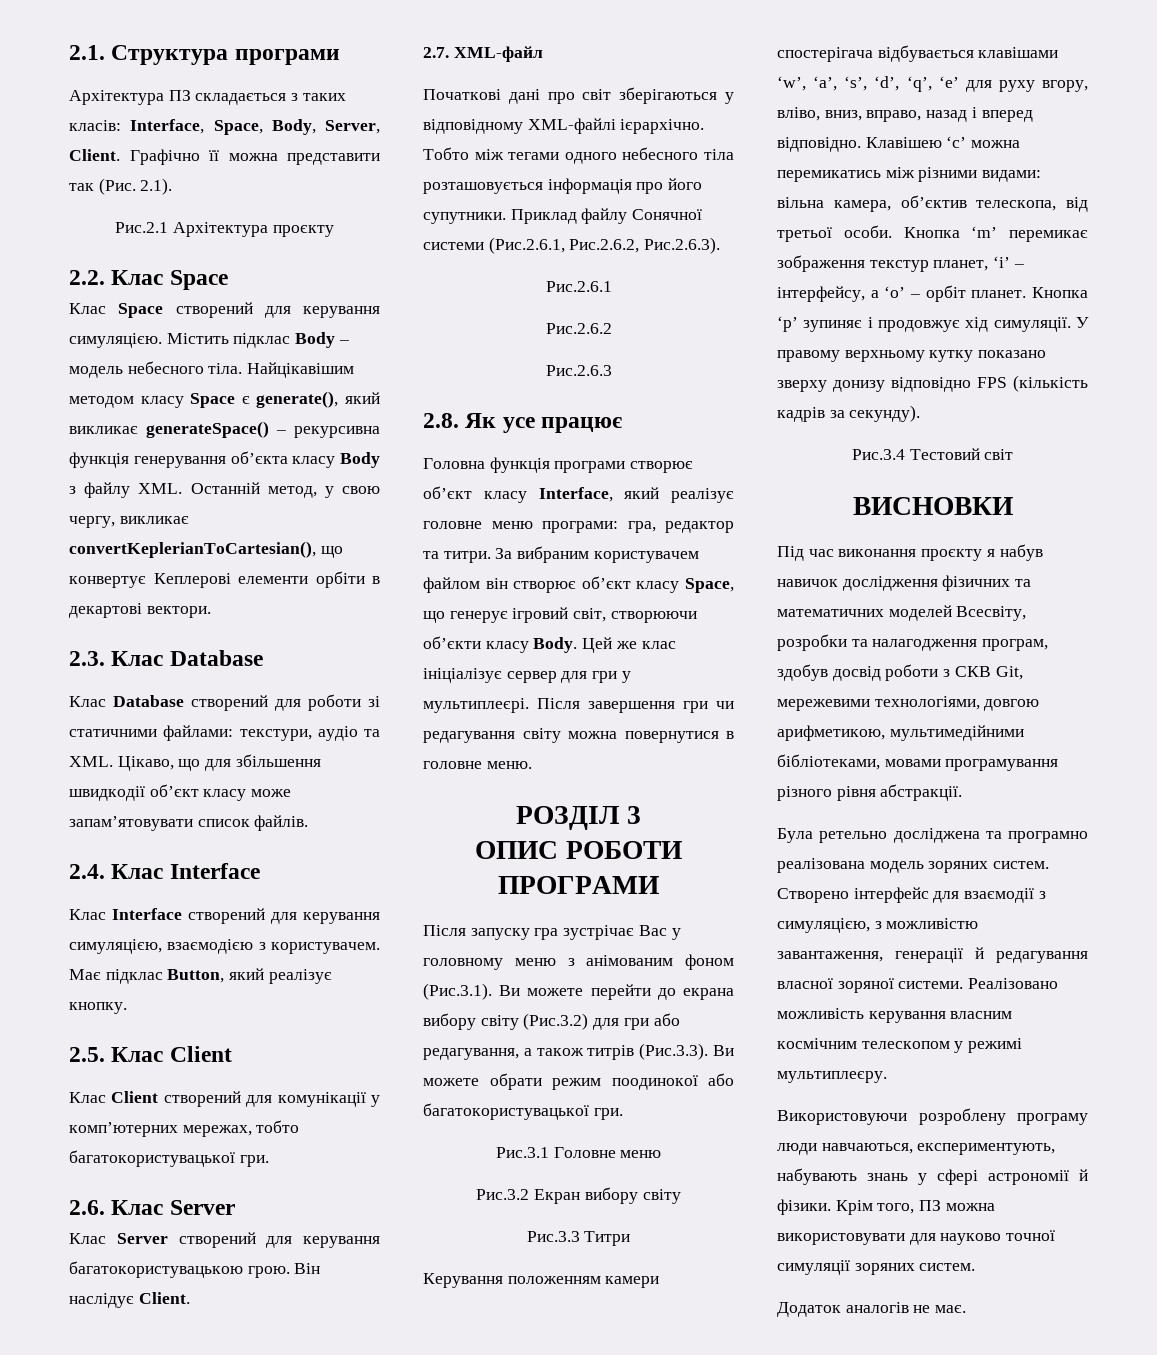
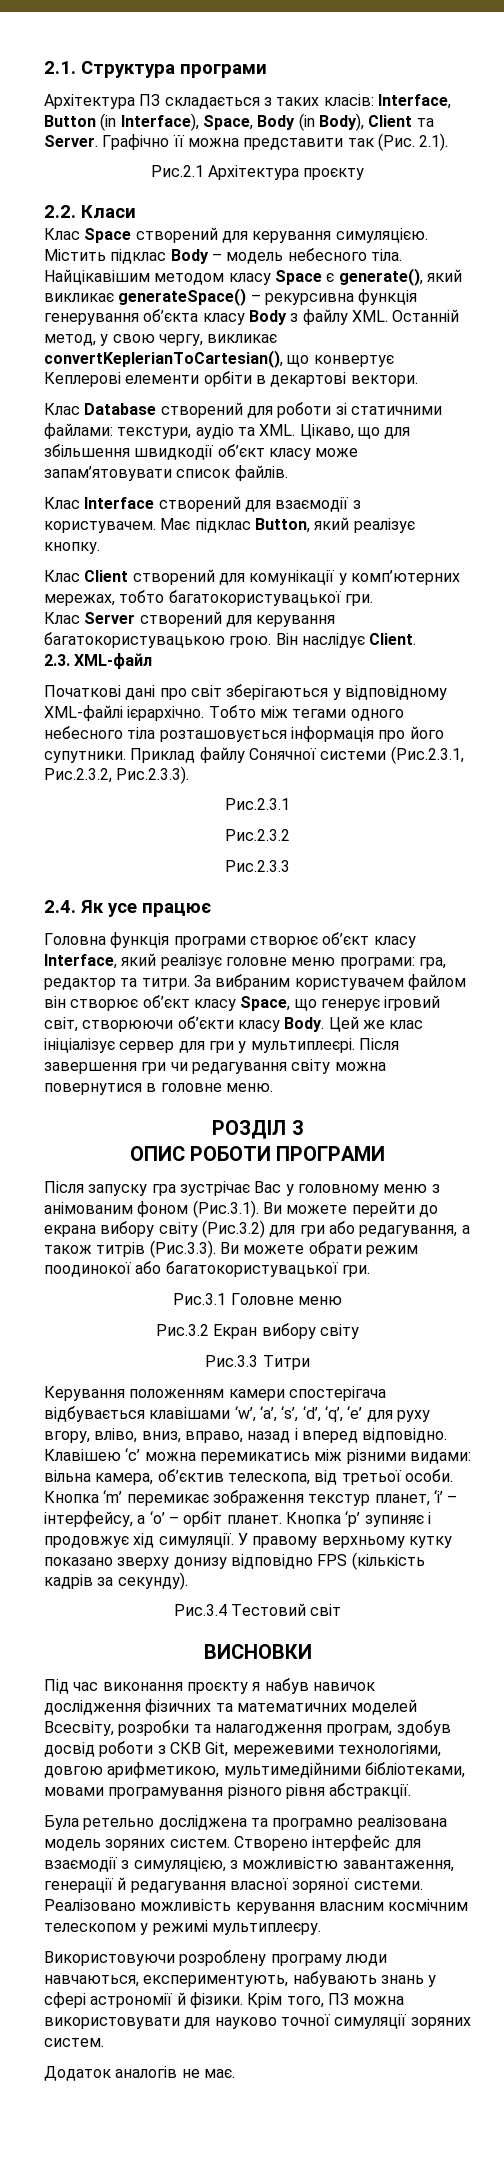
[213,119,380,135] [69,149,120,161] Space, Body, Server, Client. -> [44,113,434,131] [44,135,98,147] Button (in Interface), Space, Body (in Body), Client та Server.
[111,270,228,290] Клас Space -> [81,205,136,218] Класи
[69,650,263,666] // 2.3. Клас Database -> (418, 381) none
[69,863,260,879] // 2.4. Клас Interface -> (288, 473) none
[303,912,380,924] [69,939,254,954] керування симуляцією, взаємодією -> [275,497,350,512] взаємодії
[69,1046,232,1062] // 2.5. Клас Client -> (100, 548) none
[69,1200,235,1215] // 2.6. Клас Server -> (373, 600) none
[423,47,449,58] 2.7. -> [44,654,70,666] 2.3.
[488,237,721,254] [545,281,612,292] [545,323,612,334] [545,365,612,376] [423,413,459,428] (Рис.2.6.1, Рис.2.6.2, Рис.2.6.3). // Рис.2.6.1 // Рис.2.6.2 // Рис.2.6.3 // 2.8. -> [390,746,464,764] [44,766,190,784] [225,798,290,810] [225,829,290,841] [225,860,290,872] [44,900,76,913] (Рис.2.3.1, Рис.2.3.2, Рис.2.3.3). // Рис.2.3.1 // Рис.2.3.2 // Рис.2.3.3 // 2.4.

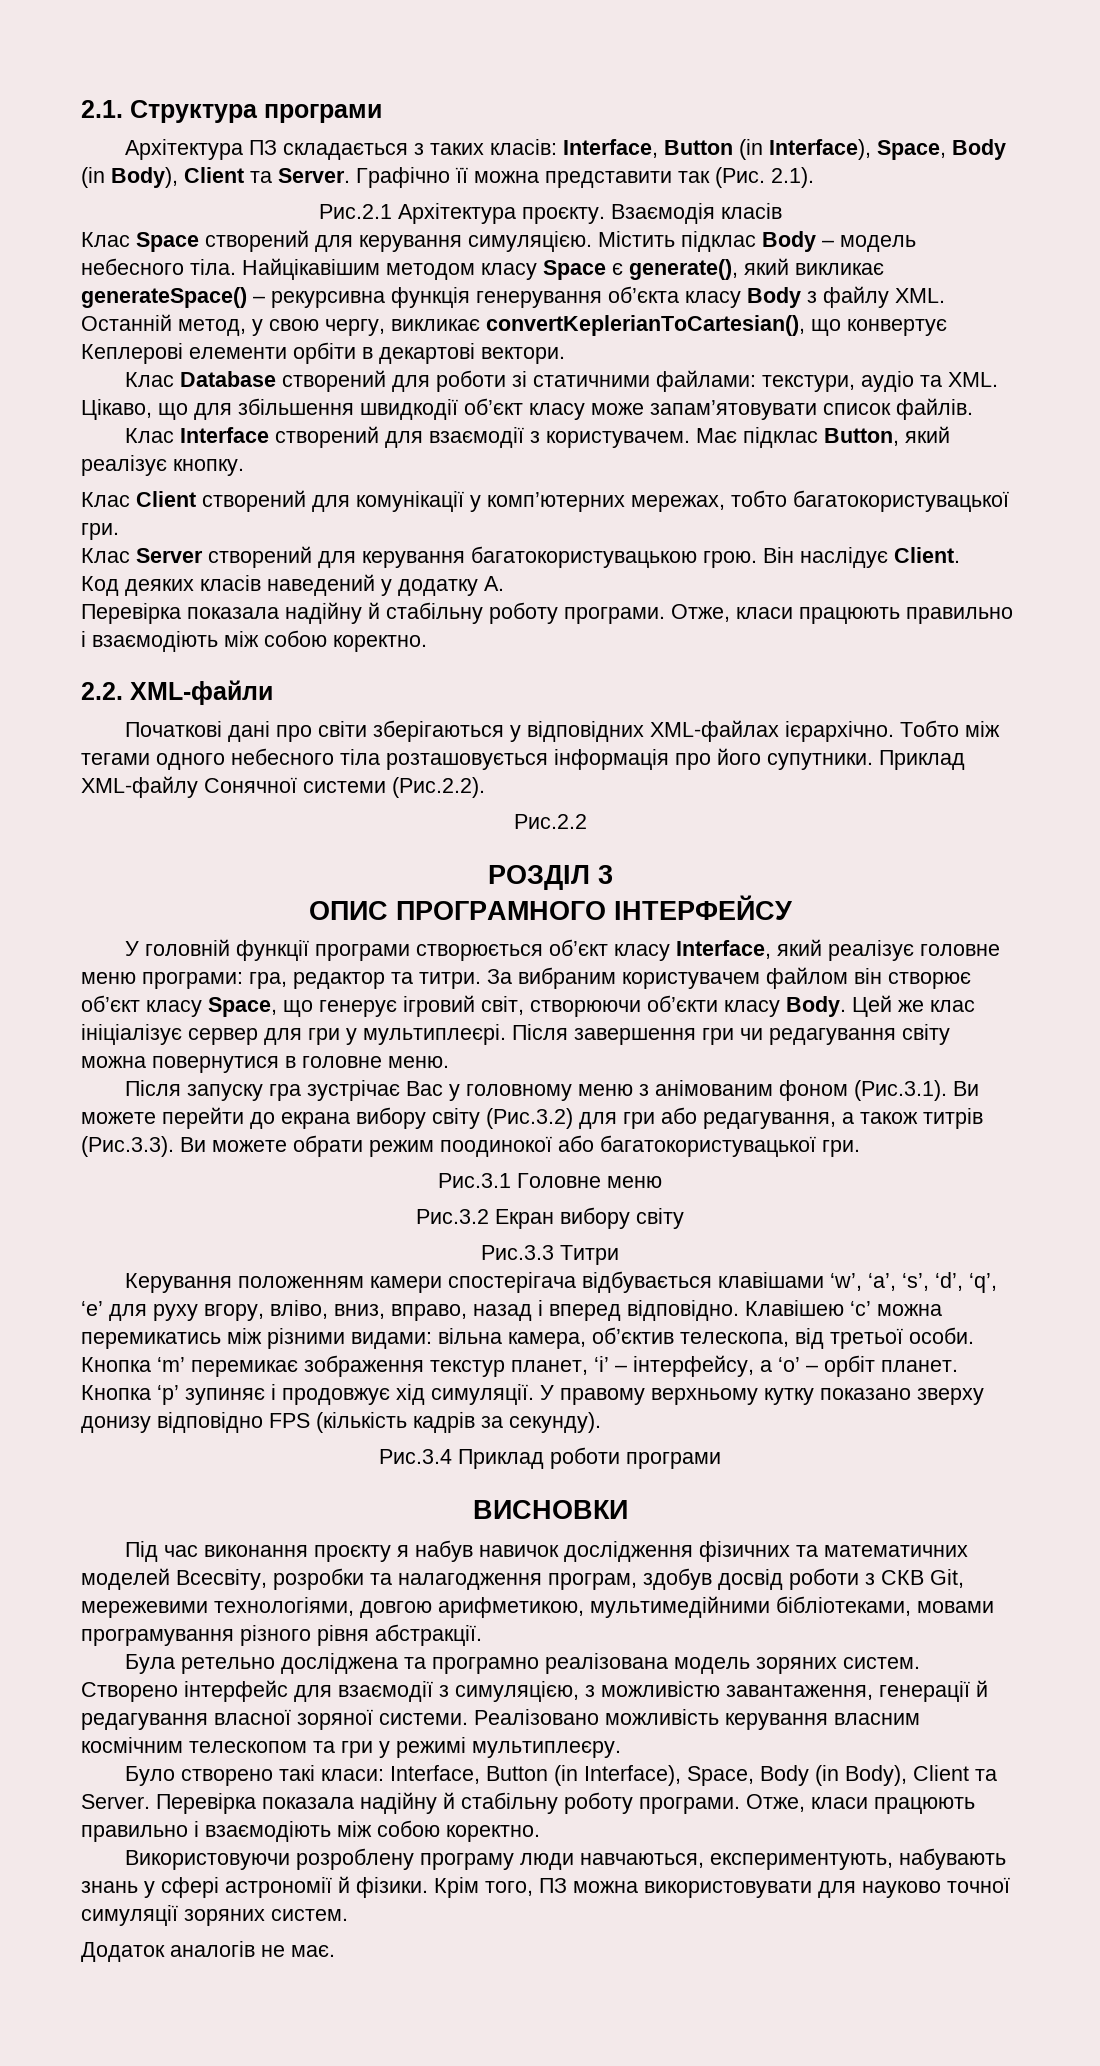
[303,168,365,180] [44,205,136,218] проєкту // 2.2. Класи -> [521,203,782,224] проєкту. Взаємодія класів
[44,653,153,669] 2.3. XML-файл -> [81,574,504,596] [81,602,1013,624] [81,630,427,652] [81,680,273,705] Код деяких класів наведений у додатку А. // Перевірка показала надійну й стабільну роботу програми. Отже, класи працюють правильно і взаємодіють між собою коректно. // 2.2. XML-файли
[190,685,222,697] світ -> [318,721,368,737] світи
[344,685,447,700] [44,705,123,721] відповідному XML-файлі -> [527,720,780,742] відповідних XML-файлах
[199,747,245,763] файлу -> [81,776,198,798] XML-файлу
[390,746,464,764] [44,766,190,784] [225,798,290,810] [225,829,290,841] [225,860,290,872] [44,900,211,917] [44,932,318,948] (Рис.2.3.1, Рис.2.3.2, Рис.2.3.3). // Рис.2.3.1 // Рис.2.3.2 // Рис.2.3.3 // 2.4. Як усе працює // Головна функція програми створює -> [392,777,485,798] [513,814,587,829] [487,865,613,890] [308,895,793,920] [125,939,544,961] (Рис.2.2). // Рис.2.2 // РОЗДІЛ 3 // ОПИС ПРОГРАМНОГО ІНТЕРФЕЙСУ // У головній функції програми створюється
[212,1120,303,1139] [129,1146,386,1161] // РОЗДІЛ 3 // ОПИС РОБОТИ ПРОГРАМИ -> (449, 1062) none
[231,1603,342,1616] Тестовий світ -> [458,1447,721,1469] Приклад роботи програми
(136, 1927) none -> [313,1741,373,1758] та гри
(321, 1929) none -> [125,1765,998,1786] [81,1792,975,1814] [81,1820,540,1842] // Було створено такі класи: Interface, Button (in Interface), Space, Body (in Body), Client та Server. Перевірка показала надійну й стабільну роботу програми. Отже, класи працюють правильно і взаємодіють між собою коректно.

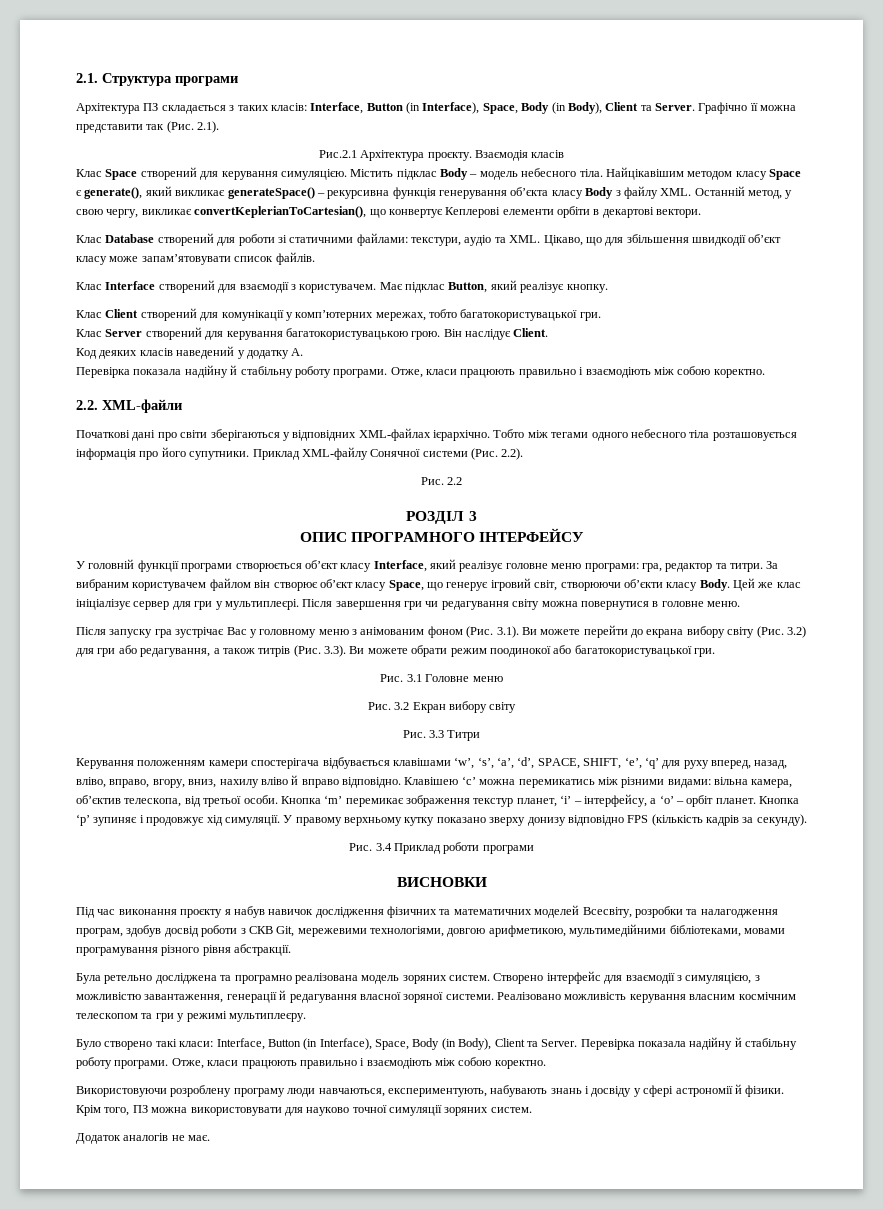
[392,777,485,798] [513,814,587,829] (Рис.2.2). // Рис.2.2 -> [471,448,524,460] [420,477,463,485] (Рис. 2.2). // Рис. 2.2
[854,1080,948,1101] (Рис.3.1). -> [466,626,519,638] (Рис. 3.1).
[486,1108,573,1129] (Рис.3.2) -> [756,626,806,638] (Рис. 3.2)
[81,1136,174,1157] (Рис.3.3). -> [293,645,346,657] (Рис. 3.3).
[438,1173,511,1188] Рис.3.1 -> [380,674,422,682] Рис. 3.1
[416,1209,489,1224] Рис.3.2 -> [367,702,410,710] Рис. 3.2
[481,1245,554,1260] Рис.3.3 -> [402,730,444,738] Рис. 3.3
[868,1272,998,1293] [81,1300,621,1321] ‘a’, ‘s’, ‘d’, ‘q’, ‘e’ для руху вгору, вліво, вниз, вправо, назад і вперед -> [477,757,788,769] [76,775,339,788] ‘s’, ‘a’, ‘d’, SPACE, SHIFT, ‘e’, ‘q’ для руху вперед, назад, вліво, вправо, вгору, вниз, нахилу вліво й вправо
[379,1449,452,1464] Рис.3.4 -> [349,843,392,851] Рис. 3.4
(138, 1887) none -> [585,1086,632,1097] і досвіду

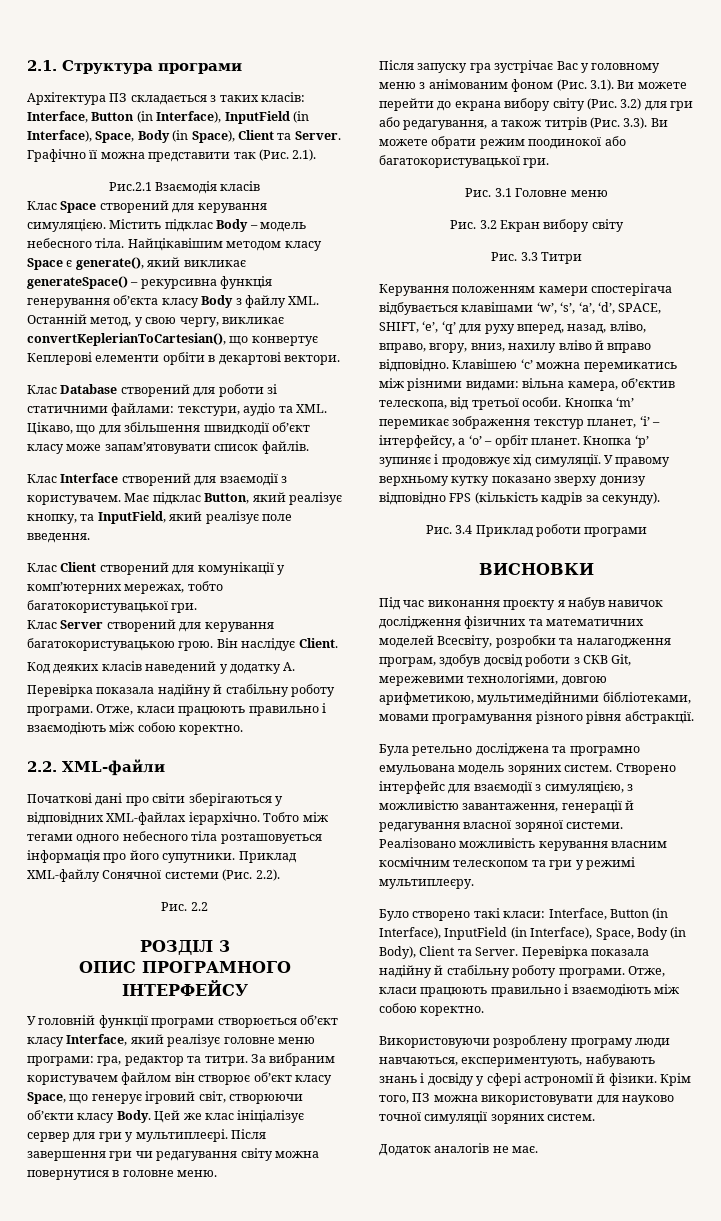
[482,102,602,114] Space, Body (in Body), -> [224,111,309,124] [27,130,235,143] InputField (in Interface), Space, Body (in Space),
[360,150,472,161] Архітектура проєкту. -> (152, 186) none
[566,284,608,293] кнопку. -> [27,511,292,524] [27,533,90,543] кнопку, та InputField, який реалізує поле введення.
[294,973,358,984] реалізована -> [379,765,455,775] емульована
(372, 1044) none -> [444,927,593,940] InputField (in Interface),

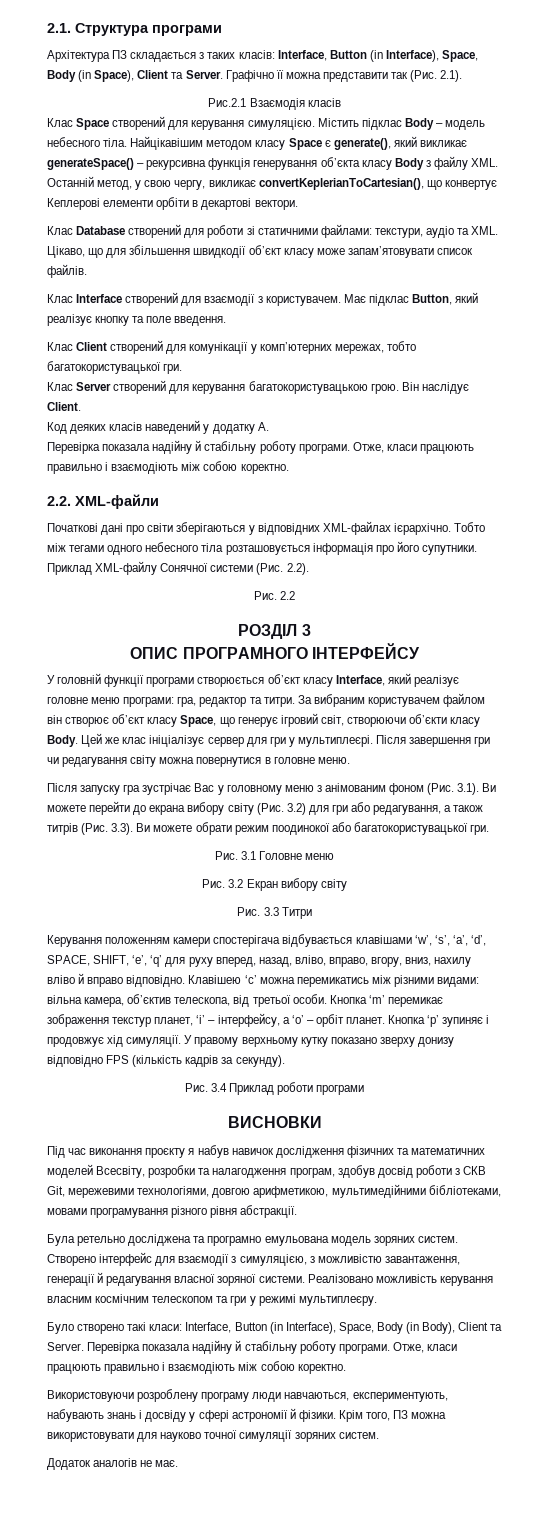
[224,111,309,124] [27,130,92,142] InputField (in Interface), -> (439, 56) none
[27,511,259,524] кнопку, та InputField, який реалізує -> [95,316,145,326] кнопку та
[444,927,593,940] InputField (in Interface), -> (336, 1328) none

